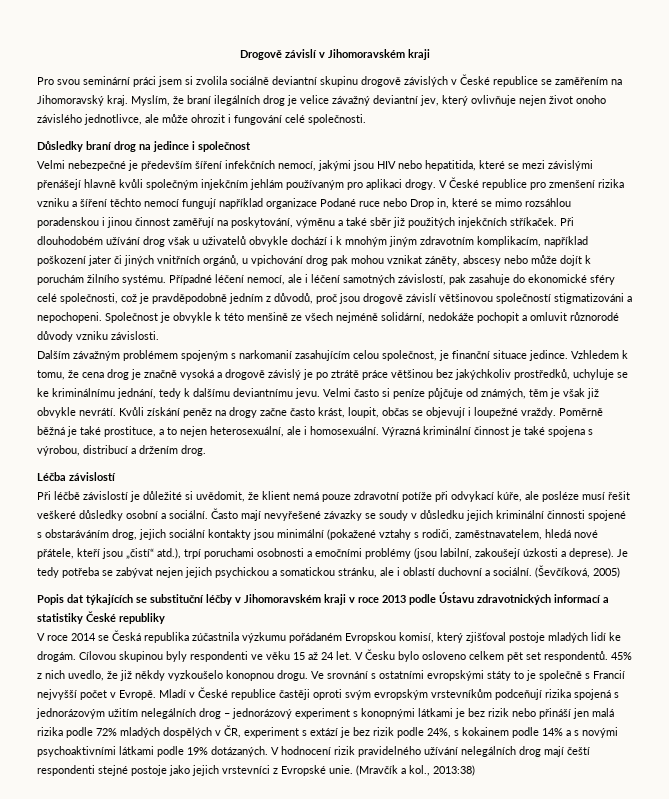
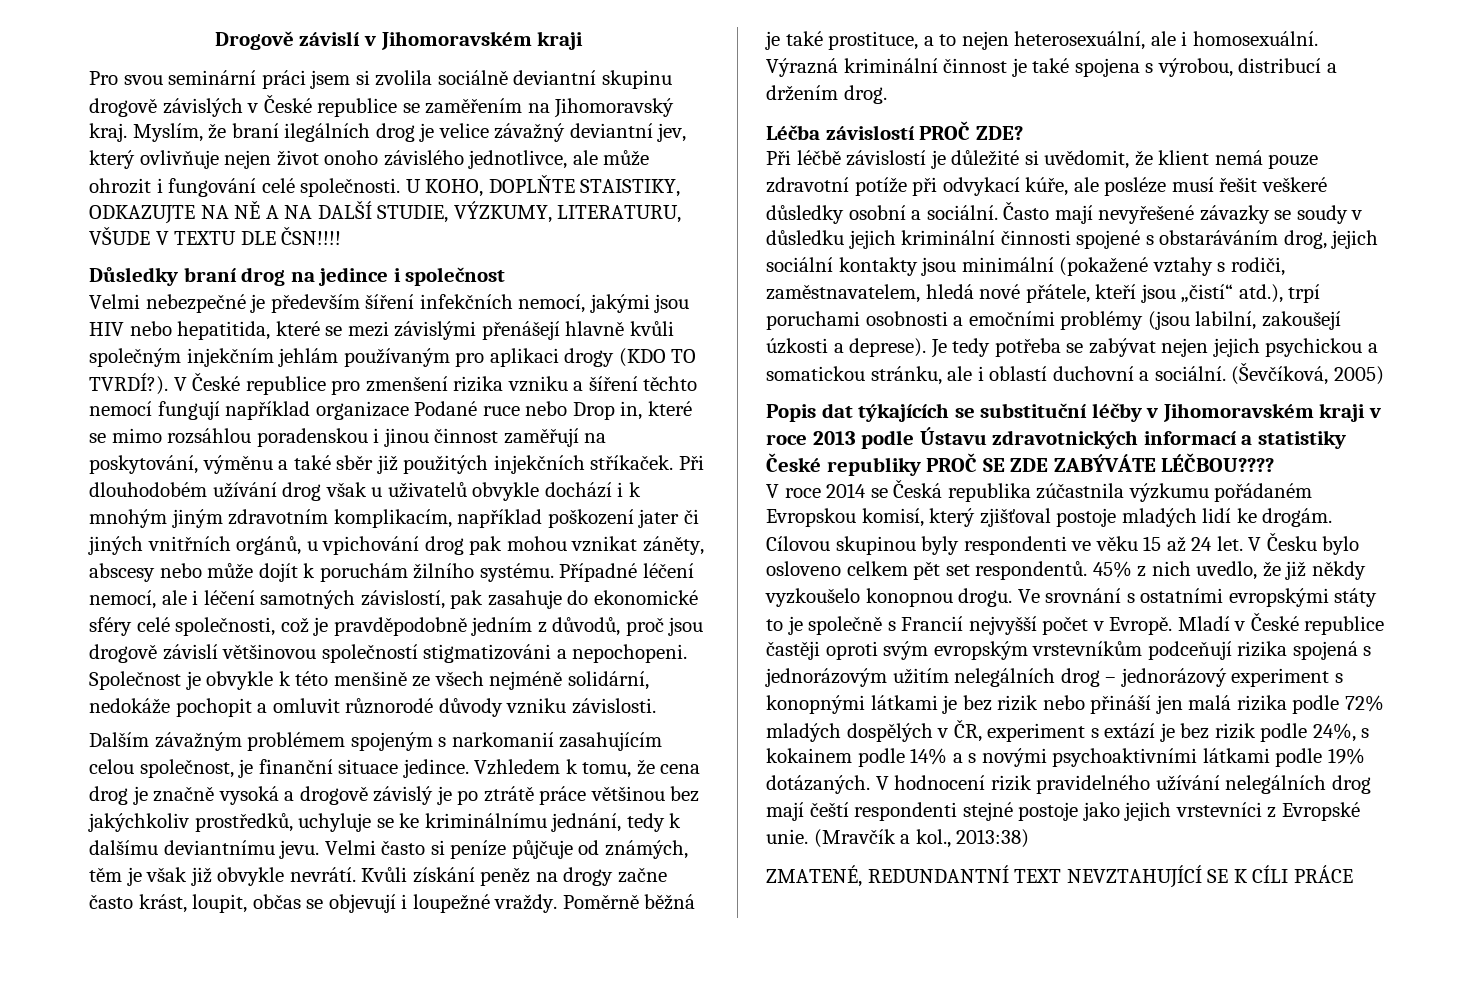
(366, 119) none -> [405,174,681,197] [89,200,682,224] [89,226,342,245] U KOHO, DOPLŇTE STAISTIKY, ODKAZUJTE NA NĚ A NA DALŠÍ STUDIE, VÝZKUMY, LITERATURU, VŠUDE V TEXTU DLE ČSN!!!!
[405,179,436,190] drogy. -> [564,348,697,367] [89,373,168,395] drogy (KDO TO TVRDÍ?).
(116, 476) none -> [919,121,1023,140] PROČ ZDE?
(165, 618) none -> [926,453,1275,472] PROČ SE ZDE ZABÝVÁTE LÉČBOU????
(475, 770) none -> [766,865,1353,888] // ZMATENÉ, REDUNDANTNÍ TEXT NEVZTAHUJÍCÍ SE K CÍLI PRÁCE

